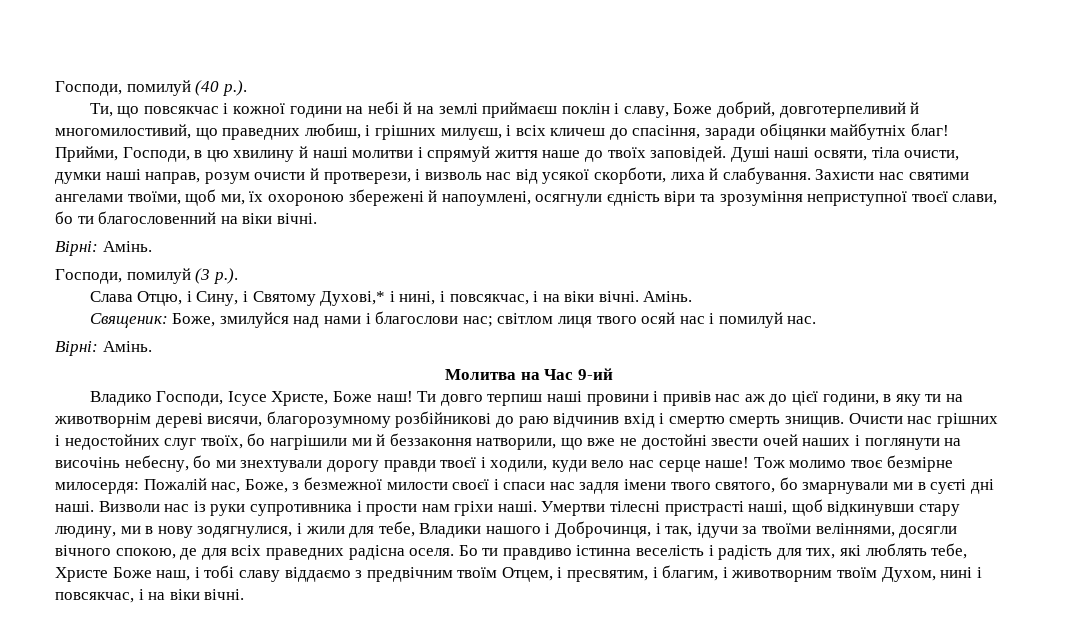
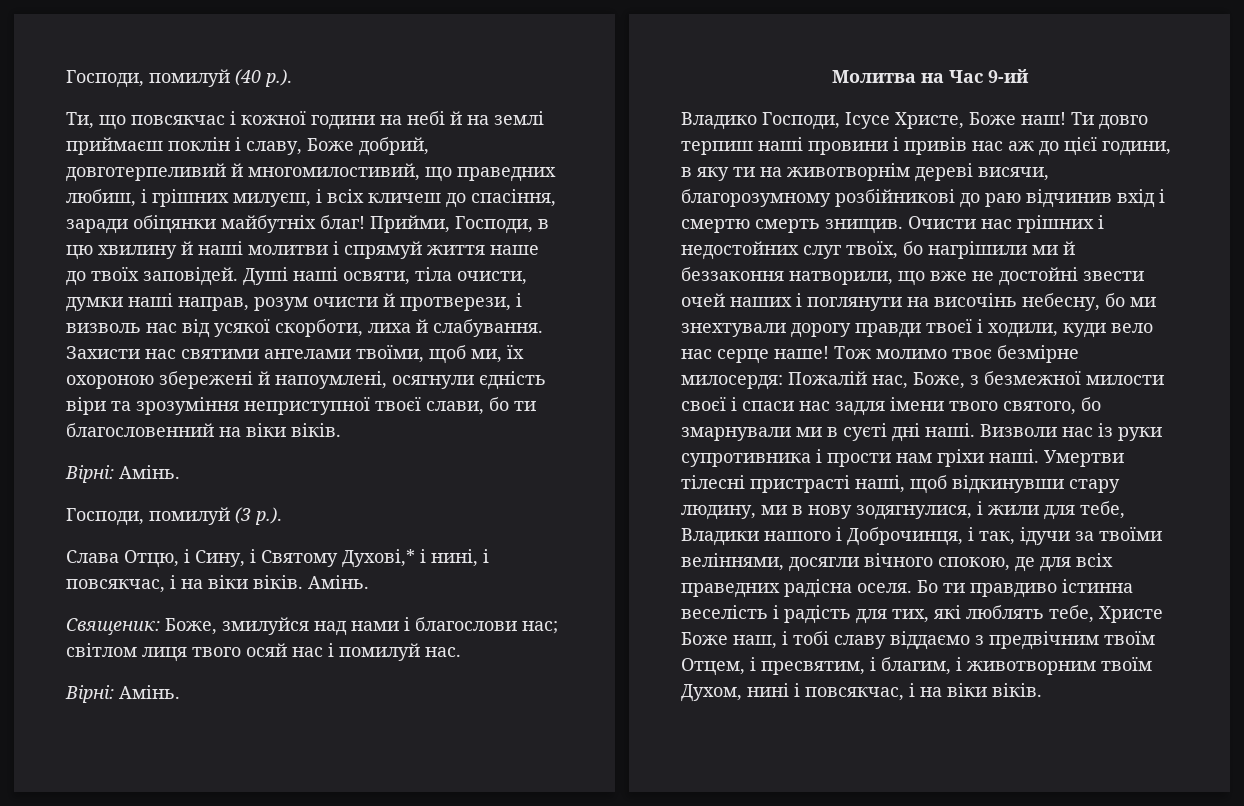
[276,213,317,224] вічні. -> [291,423,341,437] віків.
[598,291,639,302] вічні. -> [253,575,303,589] віків.
[204,589,245,600] вічні. -> [992,683,1042,697] віків.

